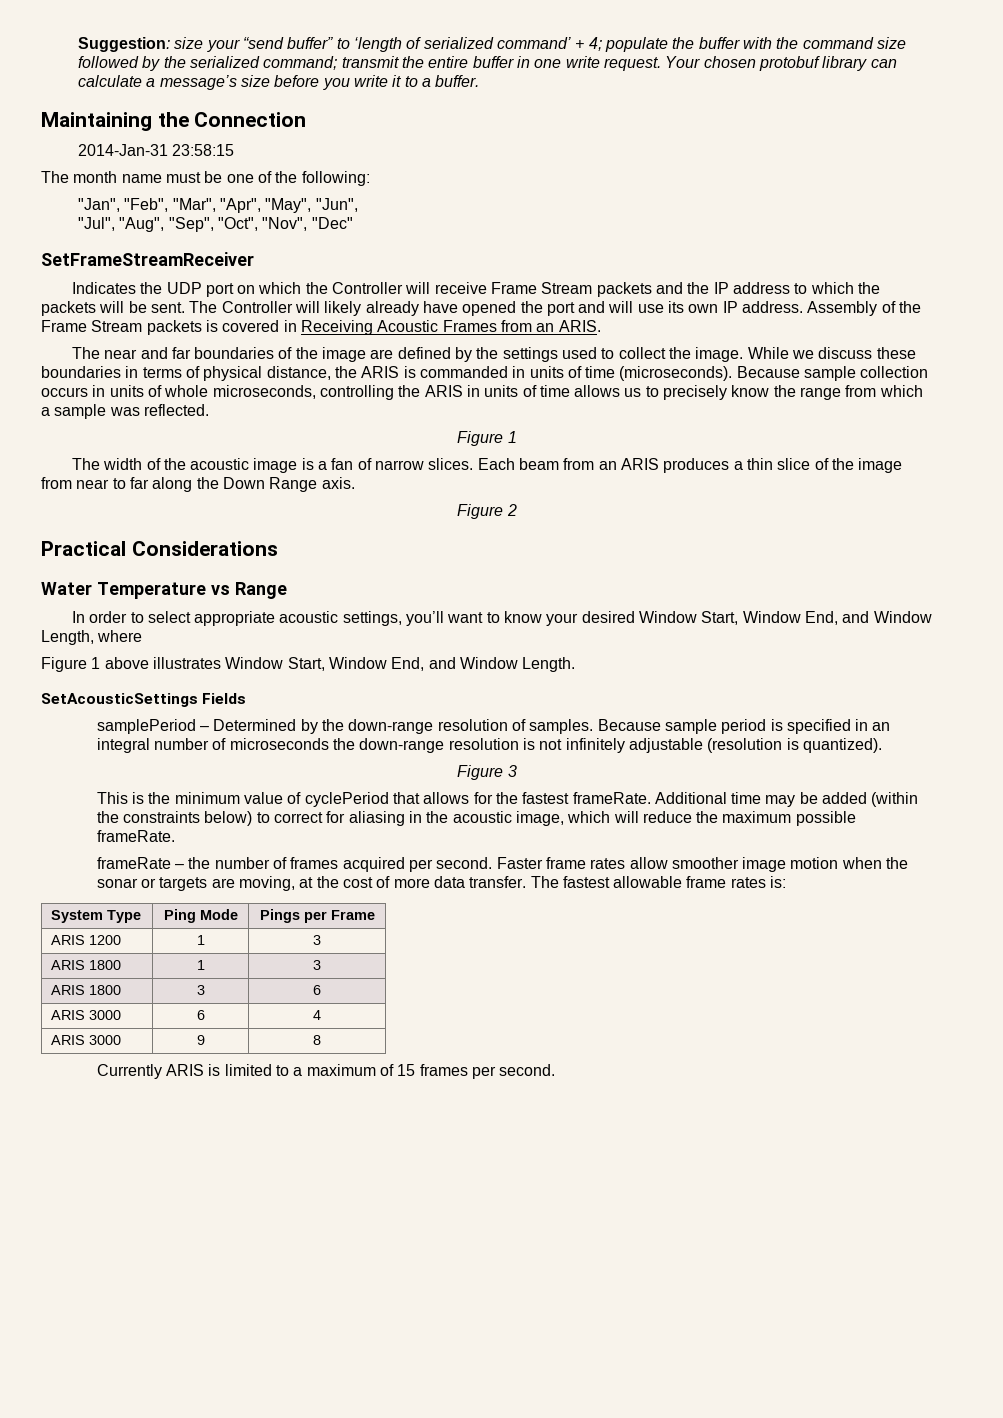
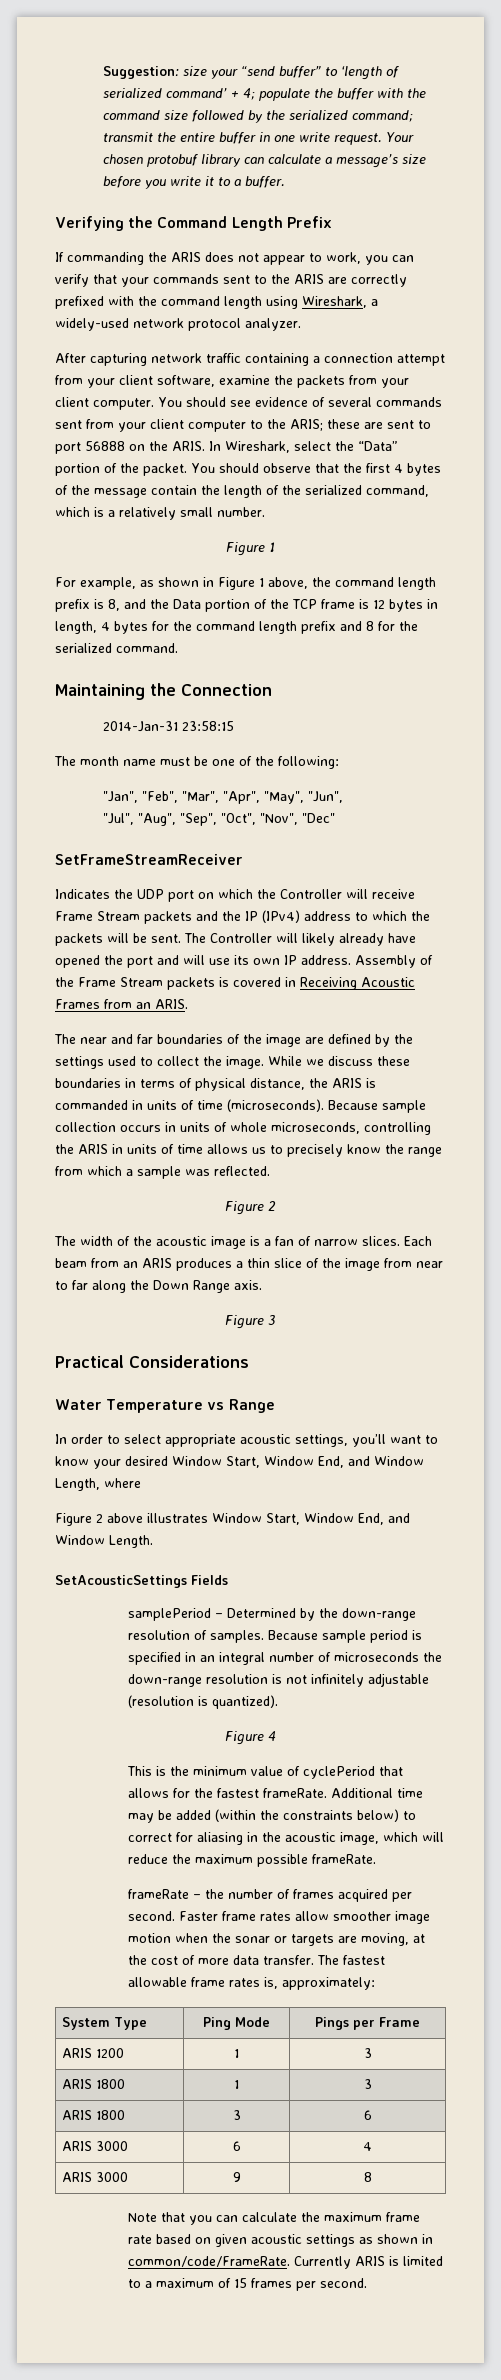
(480, 81) none -> [55,216,332,231] [55,252,414,265] [55,274,407,287] [55,296,378,309] [55,318,301,331] [55,353,445,366] [55,375,409,388] [55,397,442,410] [55,419,431,432] [55,441,398,454] [55,463,441,476] [55,485,429,498] [55,507,265,520] [226,542,275,556] [55,577,436,590] [55,599,438,612] [55,621,418,634] [55,643,178,653] // Verifying the Command Length Prefix // If commanding the ARIS does not appear to work, you can verify that your commands sent to the ARIS are correctly prefixed with the command length using Wireshark, a widely-used network protocol analyzer. // After capturing network traffic containing a connection attempt from your client software, examine the packets from your client computer. You should see evidence of several commands sent from your client computer to the ARIS; these are sent to port 56888 on the ARIS. In Wireshark, select the “Data” portion of the packet. You should observe that the first 4 bytes of the message contain the length of the serialized command, which is a relatively small number. // Figure 1 // For example, as shown in Figure 1 above, the command length prefix is 8, and the Data portion of the TCP frame is 12 bytes in length, 4 bytes for the command length prefix and 8 for the serialized command.
(729, 288) none -> [262,910,300,923] (IPv4)
[507,431,517,443] 1 -> [268,1201,276,1211] 2
[506,504,517,516] 2 -> [268,1315,276,1325] 3
[91,657,101,669] 1 -> [96,1514,103,1523] 2
[507,765,517,777] 3 -> [268,1731,276,1741] 4
[770,876,787,888] is: -> [263,1977,375,1990] is, approximately:
(321, 1040) none -> [127,2212,420,2225] [127,2234,433,2247] [127,2256,290,2267] Note that you can calculate the maximum frame rate based on given acoustic settings as shown in common/code/FrameRate.

